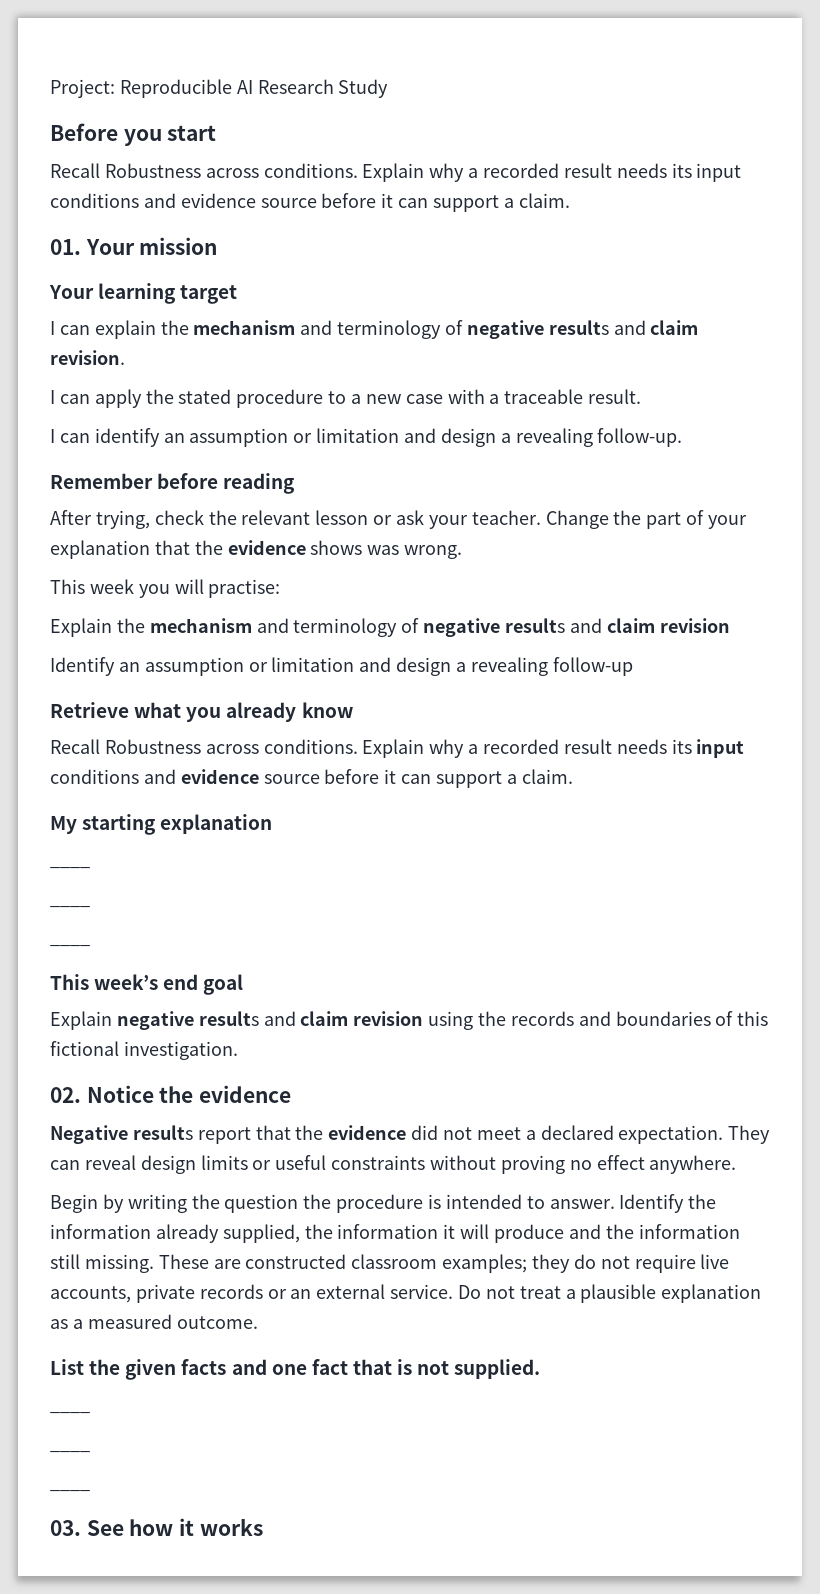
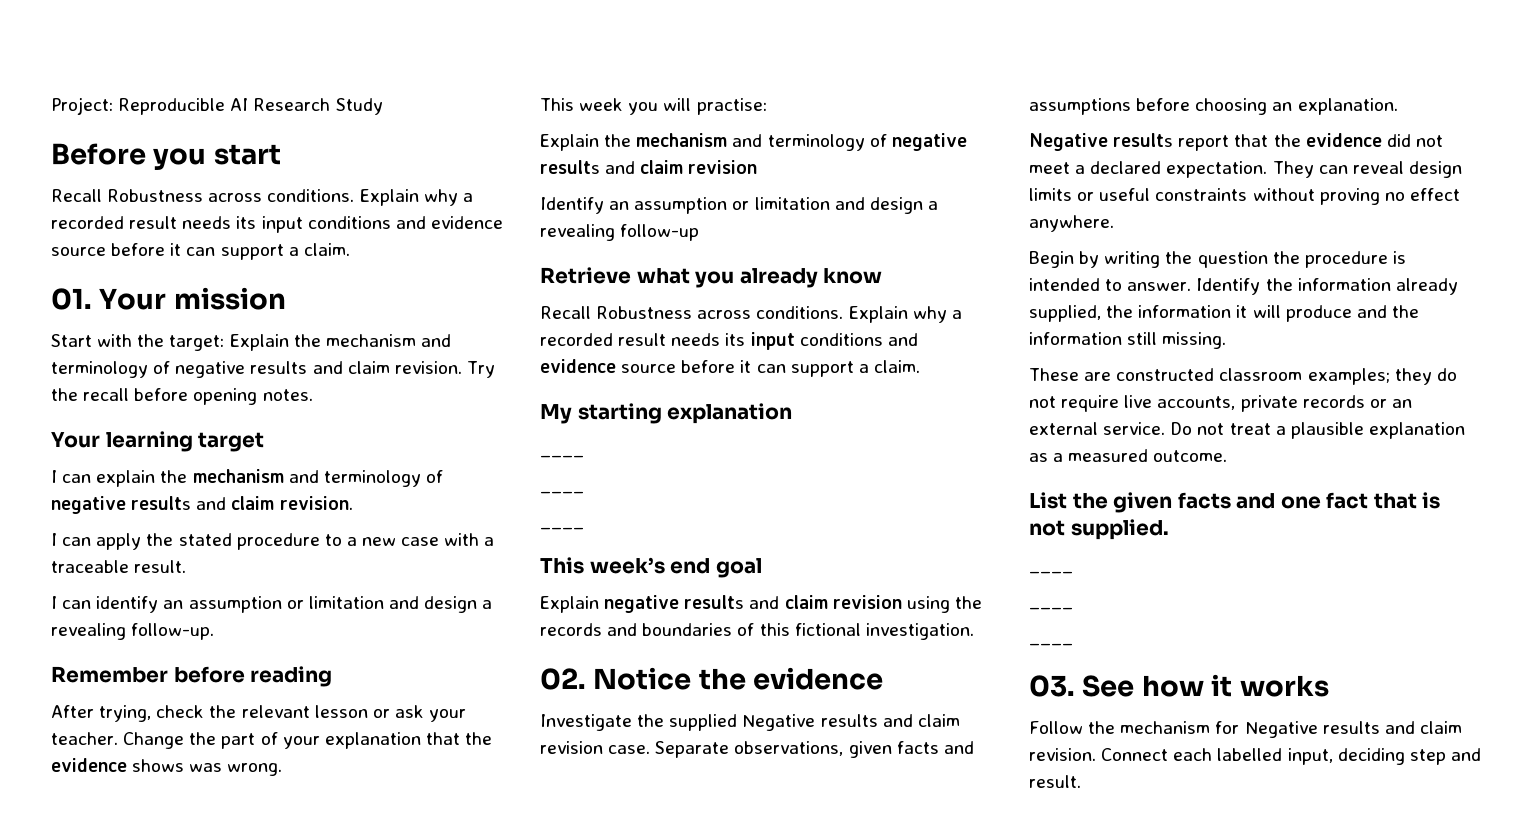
(218, 246) none -> [51,334,451,351] [51,361,495,378] [51,388,313,405] // Start with the target: Explain the mechanism and terminology of negative results and claim revision. Try the recall before opening notes.
(292, 1094) none -> [540,714,960,731] [540,741,974,758] [1029,98,1398,115] // Investigate the supplied Negative results and claim revision case. Separate observations, given facts and assumptions before choosing an explanation.
(154, 1263) none -> (1227, 340) //
(263, 1527) none -> [1029,721,1462,738] [1029,748,1481,765] [1029,775,1081,788] // Follow the mechanism for Negative results and claim revision. Connect each labelled input, deciding step and result.

